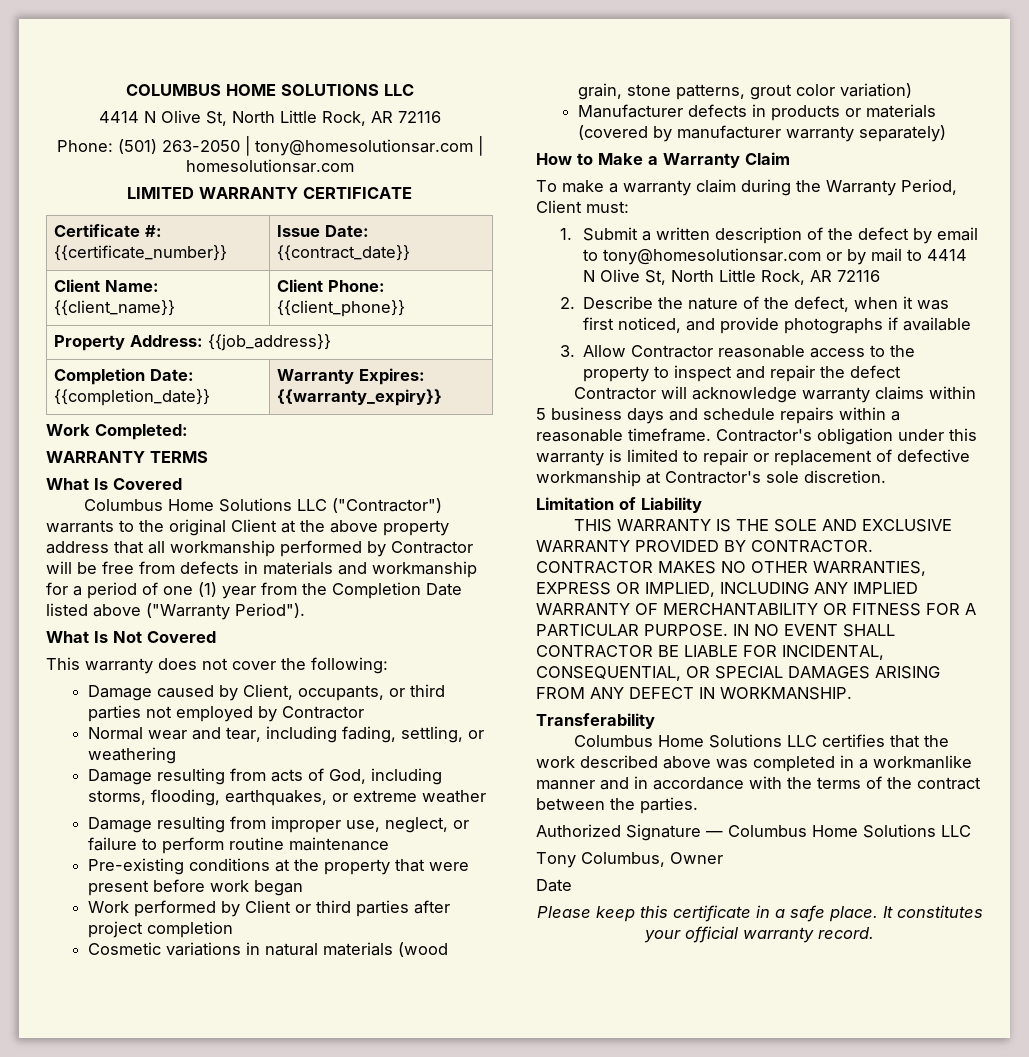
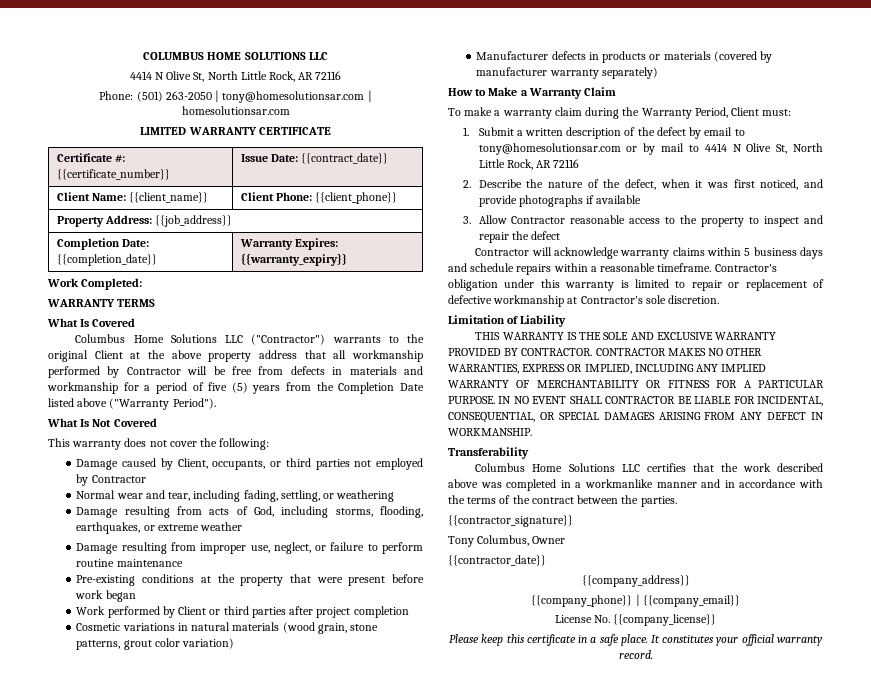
[163,582,256,599] one (1) year -> [208,382,281,394] five (5) years
[536,824,971,841] [536,852,723,868] [536,879,572,892] Authorized Signature — Columbus Home Solutions LLC // Tony Columbus, Owner // Date -> [448,515,573,527] [448,535,566,547] [448,555,546,566] [581,575,690,587] [531,594,740,607] [554,614,717,626] {{contractor_signature}} // Tony Columbus, Owner // {{contractor_date}} // {{company_address}} // {{company_phone}} | {{company_email}} // License No. {{company_license}}

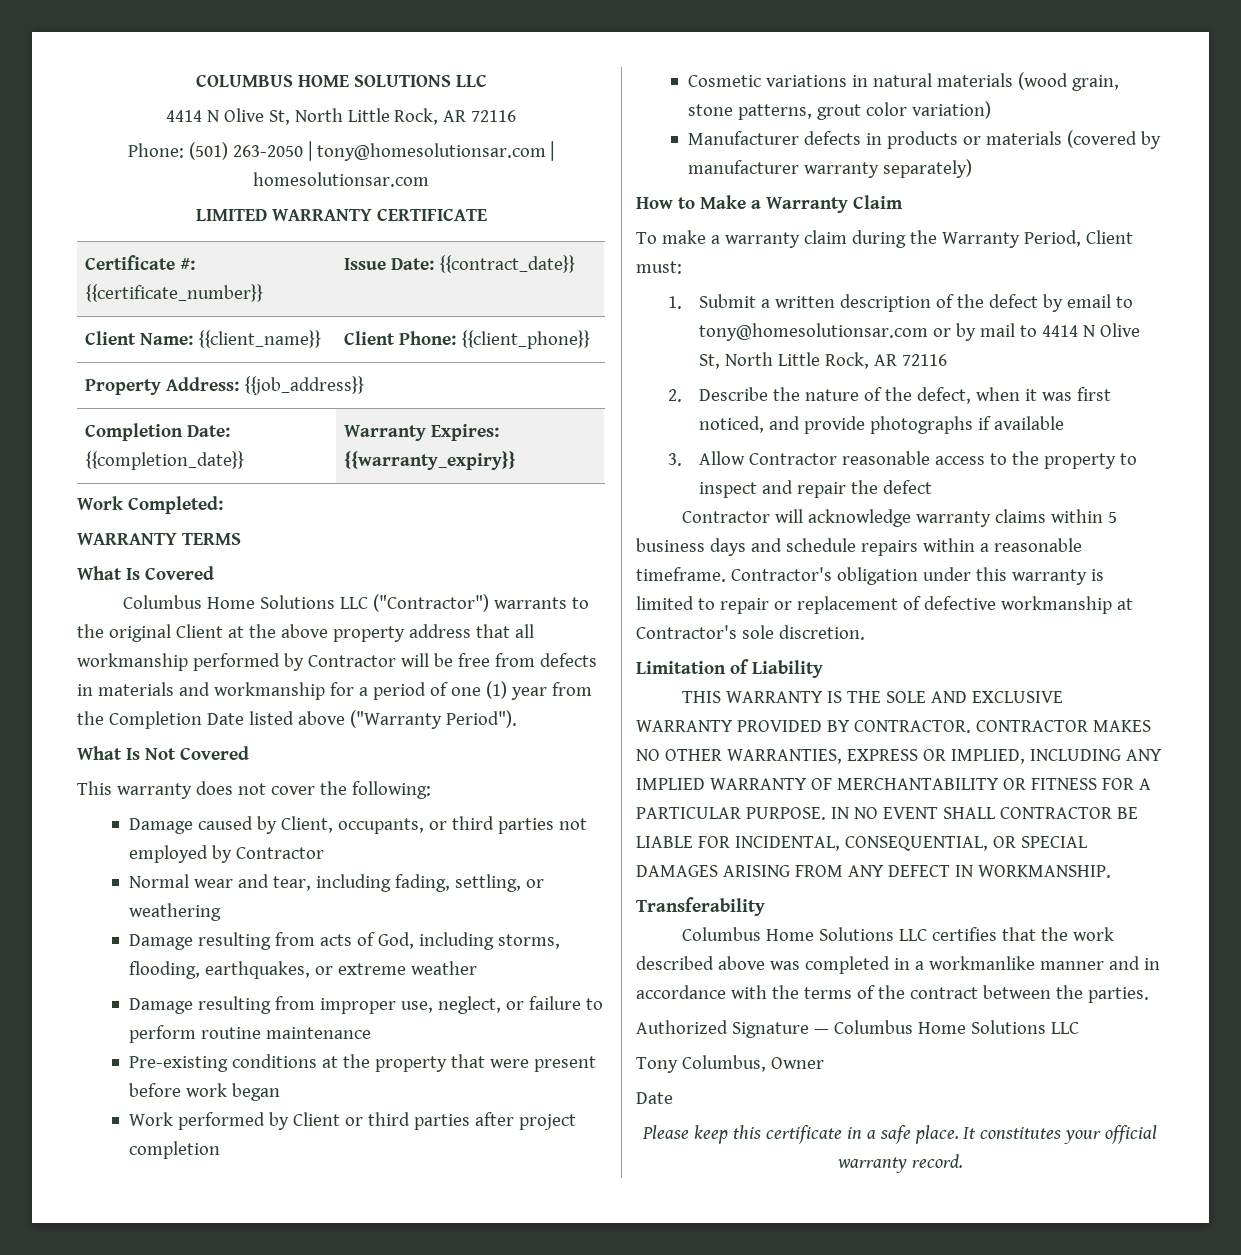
[208,382,281,394] five (5) years -> [450,681,547,700] one (1) year
[448,515,573,527] [448,535,566,547] [448,555,546,566] [581,575,690,587] [531,594,740,607] [554,614,717,626] {{contractor_signature}} // Tony Columbus, Owner // {{contractor_date}} // {{company_address}} // {{company_phone}} | {{company_email}} // License No. {{company_license}} -> [636,1020,1079,1038] [636,1055,824,1073] [636,1092,673,1104] Authorized Signature — Columbus Home Solutions LLC // Tony Columbus, Owner // Date

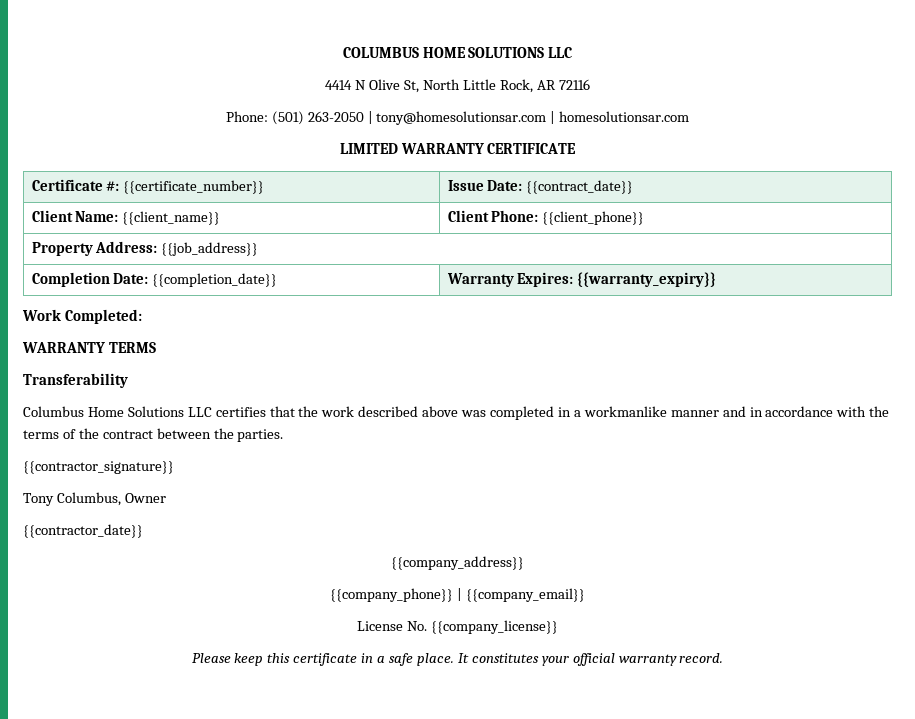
[77,566,214,580] [123,594,590,612] [77,624,534,642] [77,653,597,671] [77,681,592,700] [77,710,517,729] [77,746,249,760] [77,781,431,799] [128,816,587,834] [128,845,324,863] [128,874,544,892] [128,903,221,921] [128,932,560,950] [128,961,477,979] [128,996,603,1014] [128,1025,371,1043] [128,1054,596,1072] [128,1083,280,1101] [128,1112,576,1130] [128,1141,220,1159] [687,72,1119,91] [687,101,991,120] [687,130,1161,149] [687,159,972,178] [636,195,903,213] [636,230,1133,248] [636,261,682,274] [667,294,1134,312] [699,323,1141,341] [699,352,948,369] [667,387,1112,404] [699,416,1065,434] [667,451,1138,469] [699,480,933,498] [682,509,1118,527] [636,538,1082,556] [636,567,1104,585] [636,596,1133,614] [636,625,865,640] [636,659,823,678] [682,691,1064,703] [636,720,1151,733] [636,749,1162,764] [636,778,1151,790] [636,807,1138,820] [636,836,1087,851] [636,865,1111,878] // What Is Covered // Columbus Home Solutions LLC ("Contractor") warrants to the original Client at the above property address that all workmanship performed by Contractor will be free from defects in materials and workmanship for a period of one (1) year from the Completion Date listed above ("Warranty Period"). // What Is Not Covered // This warranty does not cover the following: // Damage caused by Client, occupants, or third parties not employed by Contractor // Normal wear and tear, including fading, settling, or weathering // Damage resulting from acts of God, including storms, flooding, earthquakes, or extreme weather // Damage resulting from improper use, neglect, or failure to perform routine maintenance // Pre-existing conditions at the property that were present before work began // Work performed by Client or third parties after project completion // Cosmetic variations in natural materials (wood grain, stone patterns, grout color variation) // Manufacturer defects in products or materials (covered by manufacturer warranty separately) // How to Make a Warranty Claim // To make a warranty claim during the Warranty Period, Client must: // 1. Submit a written description of the defect by email to tony@homesolutionsar.com or by mail to 4414 N Olive St, North Little Rock, AR 72116 // 2. Describe the nature of the defect, when it was first noticed, and provide photographs if available // 3. Allow Contractor reasonable access to the property to inspect and repair the defect // Contractor will acknowledge warranty claims within 5 business days and schedule repairs within a reasonable timeframe. Contractor's obligation under this warranty is limited to repair or replacement of defective workmanship at Contractor's sole discretion. // Limitation of Liability // THIS WARRANTY IS THE SOLE AND EXCLUSIVE WARRANTY PROVIDED BY CONTRACTOR. CONTRACTOR MAKES NO OTHER WARRANTIES, EXPRESS OR IMPLIED, INCLUDING ANY IMPLIED WARRANTY OF MERCHANTABILITY OR FITNESS FOR A PARTICULAR PURPOSE. IN NO EVENT SHALL CONTRACTOR BE LIABLE FOR INCIDENTAL, CONSEQUENTIAL, OR SPECIAL DAMAGES ARISING FROM ANY DEFECT IN WORKMANSHIP. -> (156, 347) none
[636,1020,1079,1038] [636,1055,824,1073] [636,1092,673,1104] Authorized Signature — Columbus Home Solutions LLC // Tony Columbus, Owner // Date -> [23,461,174,474] [23,492,166,506] [23,524,143,538] [391,556,524,570] [330,588,585,602] [357,620,558,634] {{contractor_signature}} // Tony Columbus, Owner // {{contractor_date}} // {{company_address}} // {{company_phone}} | {{company_email}} // License No. {{company_license}}

